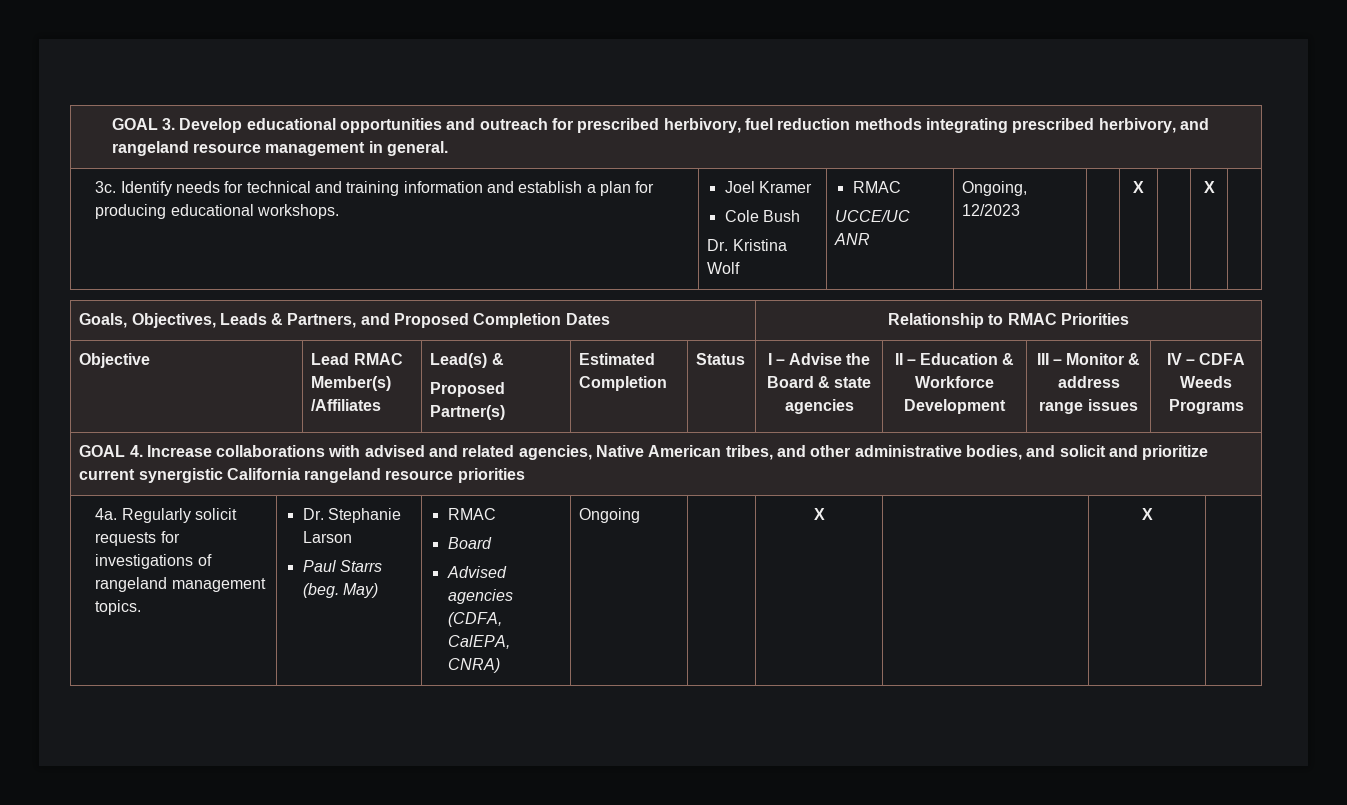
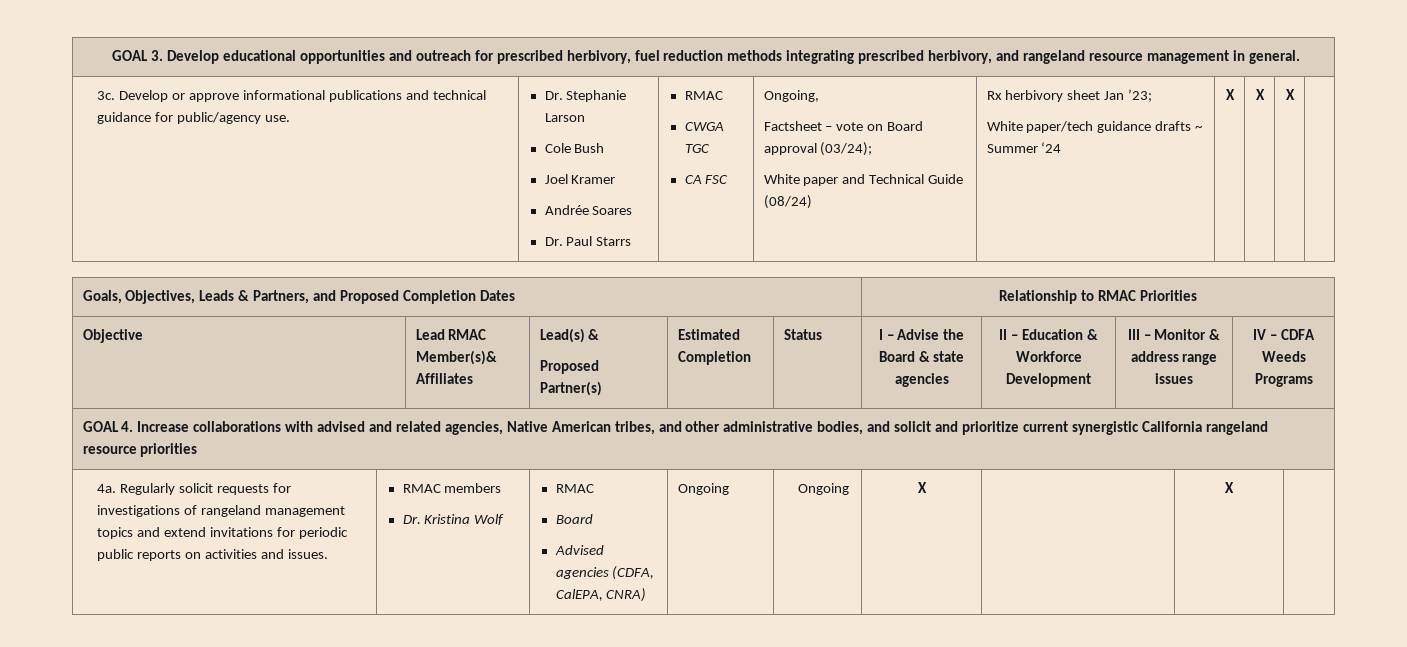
[120,181,655,196] [95,204,340,219] [724,181,813,193] [724,210,801,222] [707,239,787,251] [707,262,741,274] [852,181,901,193] [835,210,911,222] [834,233,871,245] [962,181,1028,196] [962,204,1021,216] [1133,181,1144,193] Identify needs for technical and training information and establish a plan for producing educational workshops. | Joel Kramer // Cole Bush // Dr. Kristina Wolf | RMAC // UCCE/UC ANR | Ongoing, 12/2023 | | X | -> [119,90,486,102] [97,112,291,124] [544,90,627,102] [544,113,585,122] [544,143,605,153] [544,174,616,184] [544,205,633,215] [544,236,632,246] [684,91,723,100] [684,122,724,131] [684,144,710,153] [684,175,729,184] [763,90,819,102] [763,121,924,131] [763,142,873,156] [763,174,964,186] [763,195,812,209] [986,89,1153,102] [986,121,1204,133] [986,142,1062,153] [1225,89,1235,100] [1255,89,1265,100] Develop or approve informational publications and technical guidance for public/agency use. | Dr. Stephanie Larson // Cole Bush // Joel Kramer // Andrée Soares // Dr. Paul Starrs | RMAC // CWGA TGC // CA FSC | Ongoing, // Factsheet – vote on Board approval (03/24); // White paper and Technical Guide (08/24) | Rx herbivory sheet Jan ’23; // White paper/tech guidance drafts ~ Summer ‘24 | X | X
[311,376,392,391] [311,399,382,411] Member(s) /Affiliates -> [415,350,497,365] [415,373,473,384] Member(s)& Affiliates
[95,600,142,615] [302,508,402,523] [302,531,352,543] [302,560,383,572] [302,583,379,598] topics. | Dr. Stephanie Larson // Paul Starrs (beg. May) -> [97,527,349,539] [97,549,329,561] [402,483,502,493] [402,514,505,525] topics and extend invitations for periodic public reports on activities and issues. | RMAC members // Dr. Kristina Wolf
(641, 515) none -> [798,483,850,495] Ongoing

